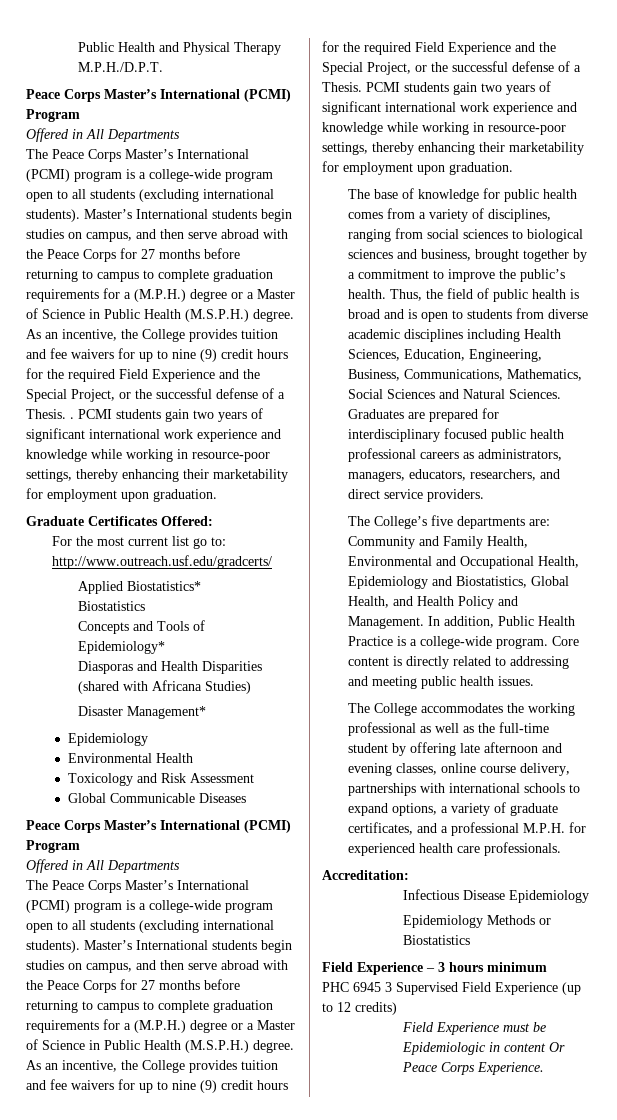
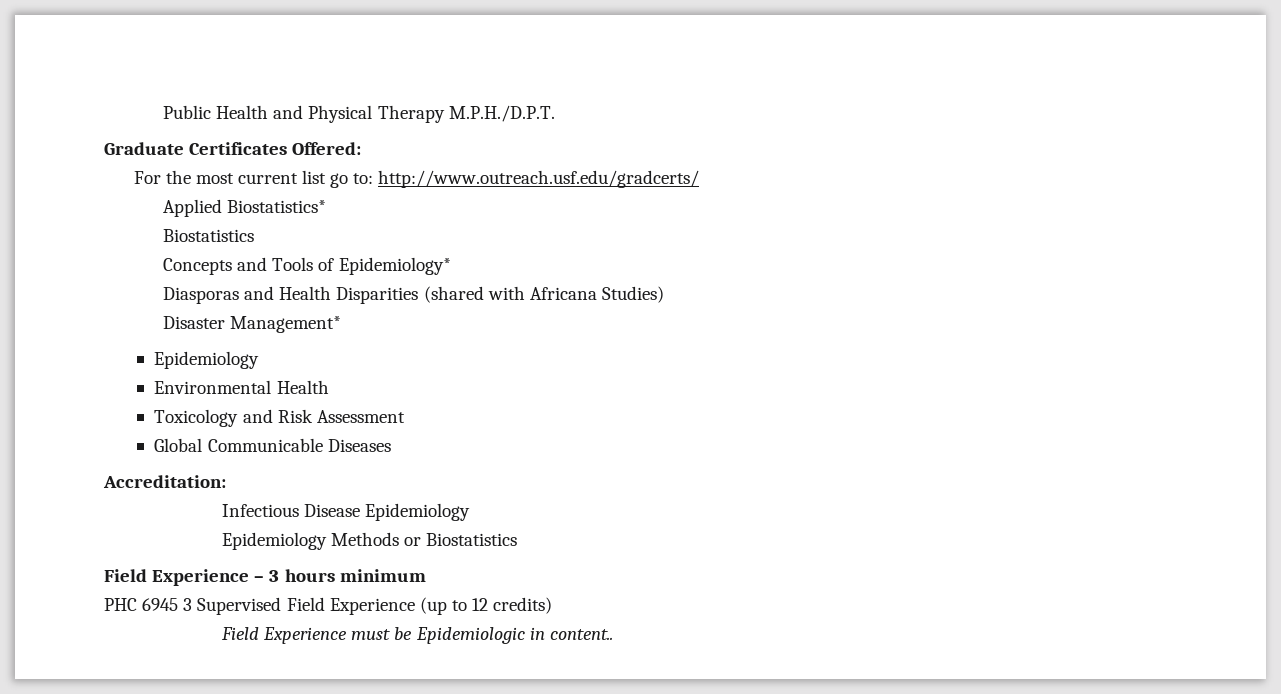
[26,89,291,102] [26,109,80,122] [26,128,180,142] [26,149,249,162] [26,169,273,182] [26,189,274,202] [26,209,292,222] [26,229,288,242] [26,248,240,262] [26,269,273,282] [26,288,295,302] [26,308,294,322] [26,329,278,342] [26,348,288,362] [26,368,260,382] [26,388,285,402] [26,408,263,422] [26,428,281,442] [26,449,270,462] [26,469,288,482] [26,488,217,502] // Peace Corps Master’s International (PCMI) Program // Offered in All Departments // The Peace Corps Master’s International (PCMI) program is a college-wide program open to all students (excluding international students). Master’s International students begin studies on campus, and then serve abroad with the Peace Corps for 27 months before returning to campus to complete graduation requirements for a (M.P.H.) degree or a Master of Science in Public Health (M.S.P.H.) degree. As an incentive, the College provides tuition and fee waivers for up to nine (9) credit hours for the required Field Experience and the Special Project, or the successful defense of a Thesis. . PCMI students gain two years of significant international work experience and knowledge while working in resource-poor settings, thereby enhancing their marketability for employment upon graduation. -> (555, 113) none
[26,820,291,833] [26,840,80,853] [26,859,180,873] [26,880,249,893] [26,900,273,913] [26,920,274,933] [26,940,292,953] [26,960,288,973] [26,979,240,993] [26,1000,273,1013] [26,1019,295,1033] [26,1039,294,1053] [26,1060,278,1073] [26,1079,288,1093] [322,41,556,55] [322,61,581,75] [322,81,551,95] [322,101,577,115] [322,122,566,135] [322,142,584,155] [322,161,513,175] [348,188,578,202] [348,208,552,222] [348,228,584,242] [348,249,588,262] [348,269,566,282] [348,288,580,302] [348,308,589,322] [348,329,562,342] [348,349,543,362] [348,369,583,381] [348,389,562,399] [348,408,500,422] [348,428,565,442] [348,448,563,462] [348,469,561,482] [348,489,485,502] [348,515,551,529] [348,536,529,549] [348,556,580,569] [348,576,570,589] [348,596,519,609] [348,616,576,629] [348,636,580,649] [348,656,570,669] [348,676,535,689] [348,703,576,716] [348,722,550,736] [348,742,563,756] [348,763,571,776] [348,783,581,796] [348,802,559,816] [348,822,587,836] [348,842,562,856] // Peace Corps Master’s International (PCMI) Program // Offered in All Departments // The Peace Corps Master’s International (PCMI) program is a college-wide program open to all students (excluding international students). Master’s International students begin studies on campus, and then serve abroad with the Peace Corps for 27 months before returning to campus to complete graduation requirements for a (M.P.H.) degree or a Master of Science in Public Health (M.S.P.H.) degree. As an incentive, the College provides tuition and fee waivers for up to nine (9) credit hours for the required Field Experience and the Special Project, or the successful defense of a Thesis. PCMI students gain two years of significant international work experience and knowledge while working in resource-poor settings, thereby enhancing their marketability for employment upon graduation. // The base of knowledge for public health comes from a variety of disciplines, ranging from social sciences to biological sciences and business, brought together by a commitment to improve the public’s health. Thus, the field of public health is broad and is open to students from diverse academic disciplines including Health Sciences, Education, Engineering, Business, Communications, Mathematics, Social Sciences and Natural Sciences. Graduates are prepared for interdisciplinary focused public health professional careers as administrators, managers, educators, researchers, and direct service providers. // The College’s five departments are: Community and Family Health, Environmental and Occupational Health, Epidemiology and Biostatistics, Global Health, and Health Policy and Management. In addition, Public Health Practice is a college-wide program. Core content is directly related to addressing and meeting public health issues. // The College accommodates the working professional as well as the full-time student by offering late afternoon and evening classes, online course delivery, partnerships with international schools to expand options, a variety of graduate certificates, and a professional M.P.H. for experienced health care professionals. -> (391, 445) none
[503,1042,565,1052] [401,1062,544,1075] content Or Peace Corps Experience. -> [549,629,613,640] content..

